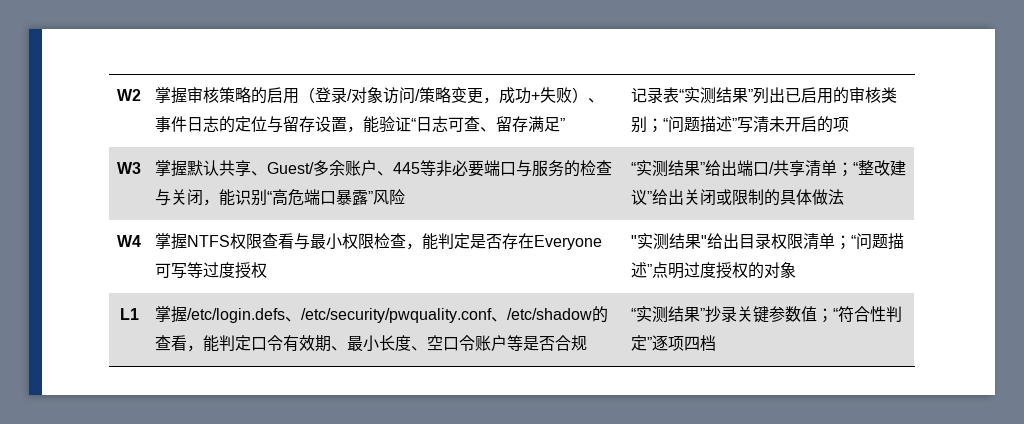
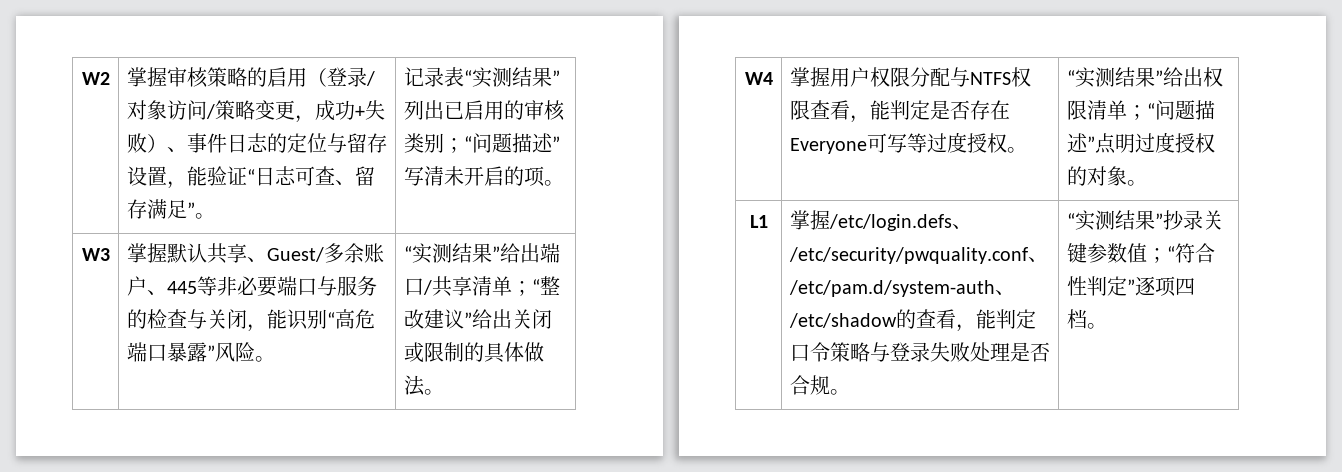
(566, 124) none -> [194,213,215,219] 。
(850, 124) none -> [543,180,564,186] 。
(406, 197) none -> [254,356,275,362] 。
(845, 197) none -> [423,389,444,395] 。
[187,233,407,250] NTFS权限查看与最小权限检查 -> [829,67,1031,87] [789,100,850,120] 用户权限分配与NTFS权限查看
[631,233,772,250] | "实测结果"给出目录 -> [1006,147,1027,153] [1066,67,1203,88] 。 | “实测结果”给出
(797, 270) none -> [1126,180,1147,186] 。
(508, 319) none -> [788,280,1015,297] /etc/pam.d/system-auth、
[283,335,524,352] 有效期、最小长度、空口令账户等 -> [829,342,1010,362] 策略与登录失败处理
(588, 343) none -> [829,389,850,395] 。
(717, 343) none -> [1086,323,1107,329] 。

